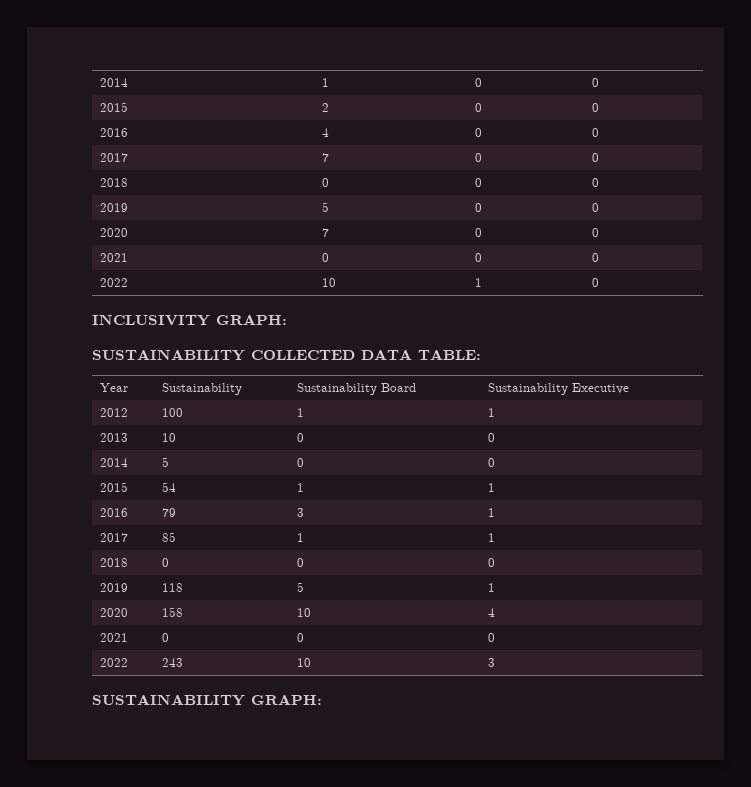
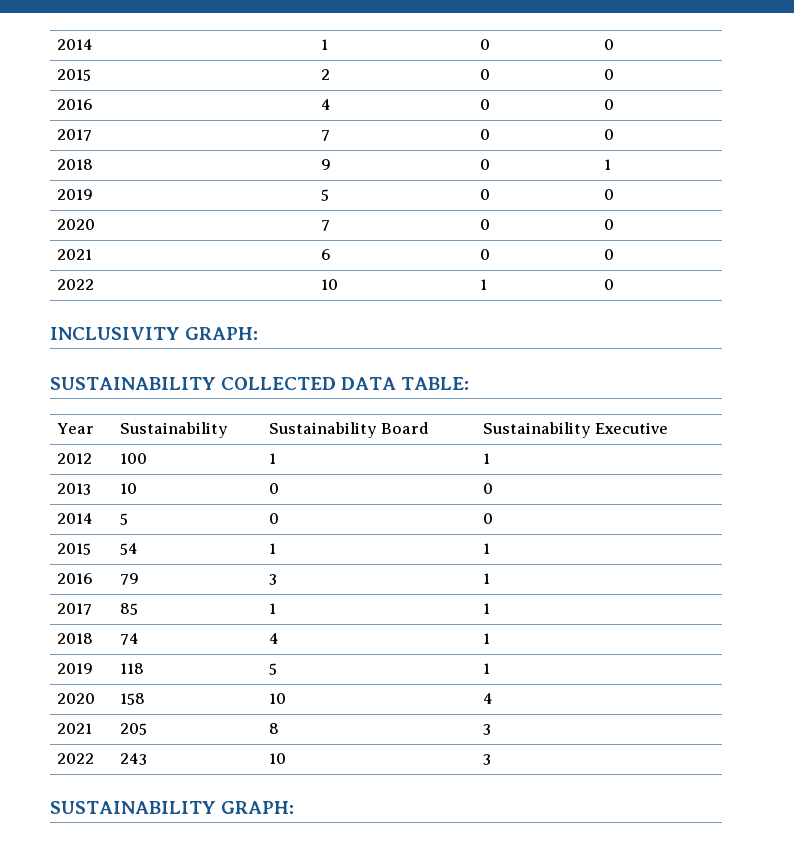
[321,178,329,187] [474,178,482,187] [591,178,599,187] 0 | 0 | 0 -> [320,159,331,170] [479,159,490,170] [603,159,611,170] 9 | 0 | 1
[321,253,329,262] 0 -> [320,249,331,260] 6
[161,558,169,567] [296,558,304,567] [487,558,495,567] 0 | 0 | 0 -> [119,633,139,645] [268,633,279,644] [482,633,490,644] 74 | 4 | 1
[161,633,169,642] [296,633,304,642] [487,633,495,642] 0 | 0 | 0 -> [119,723,147,735] [268,723,279,734] [482,724,491,735] 205 | 8 | 3

